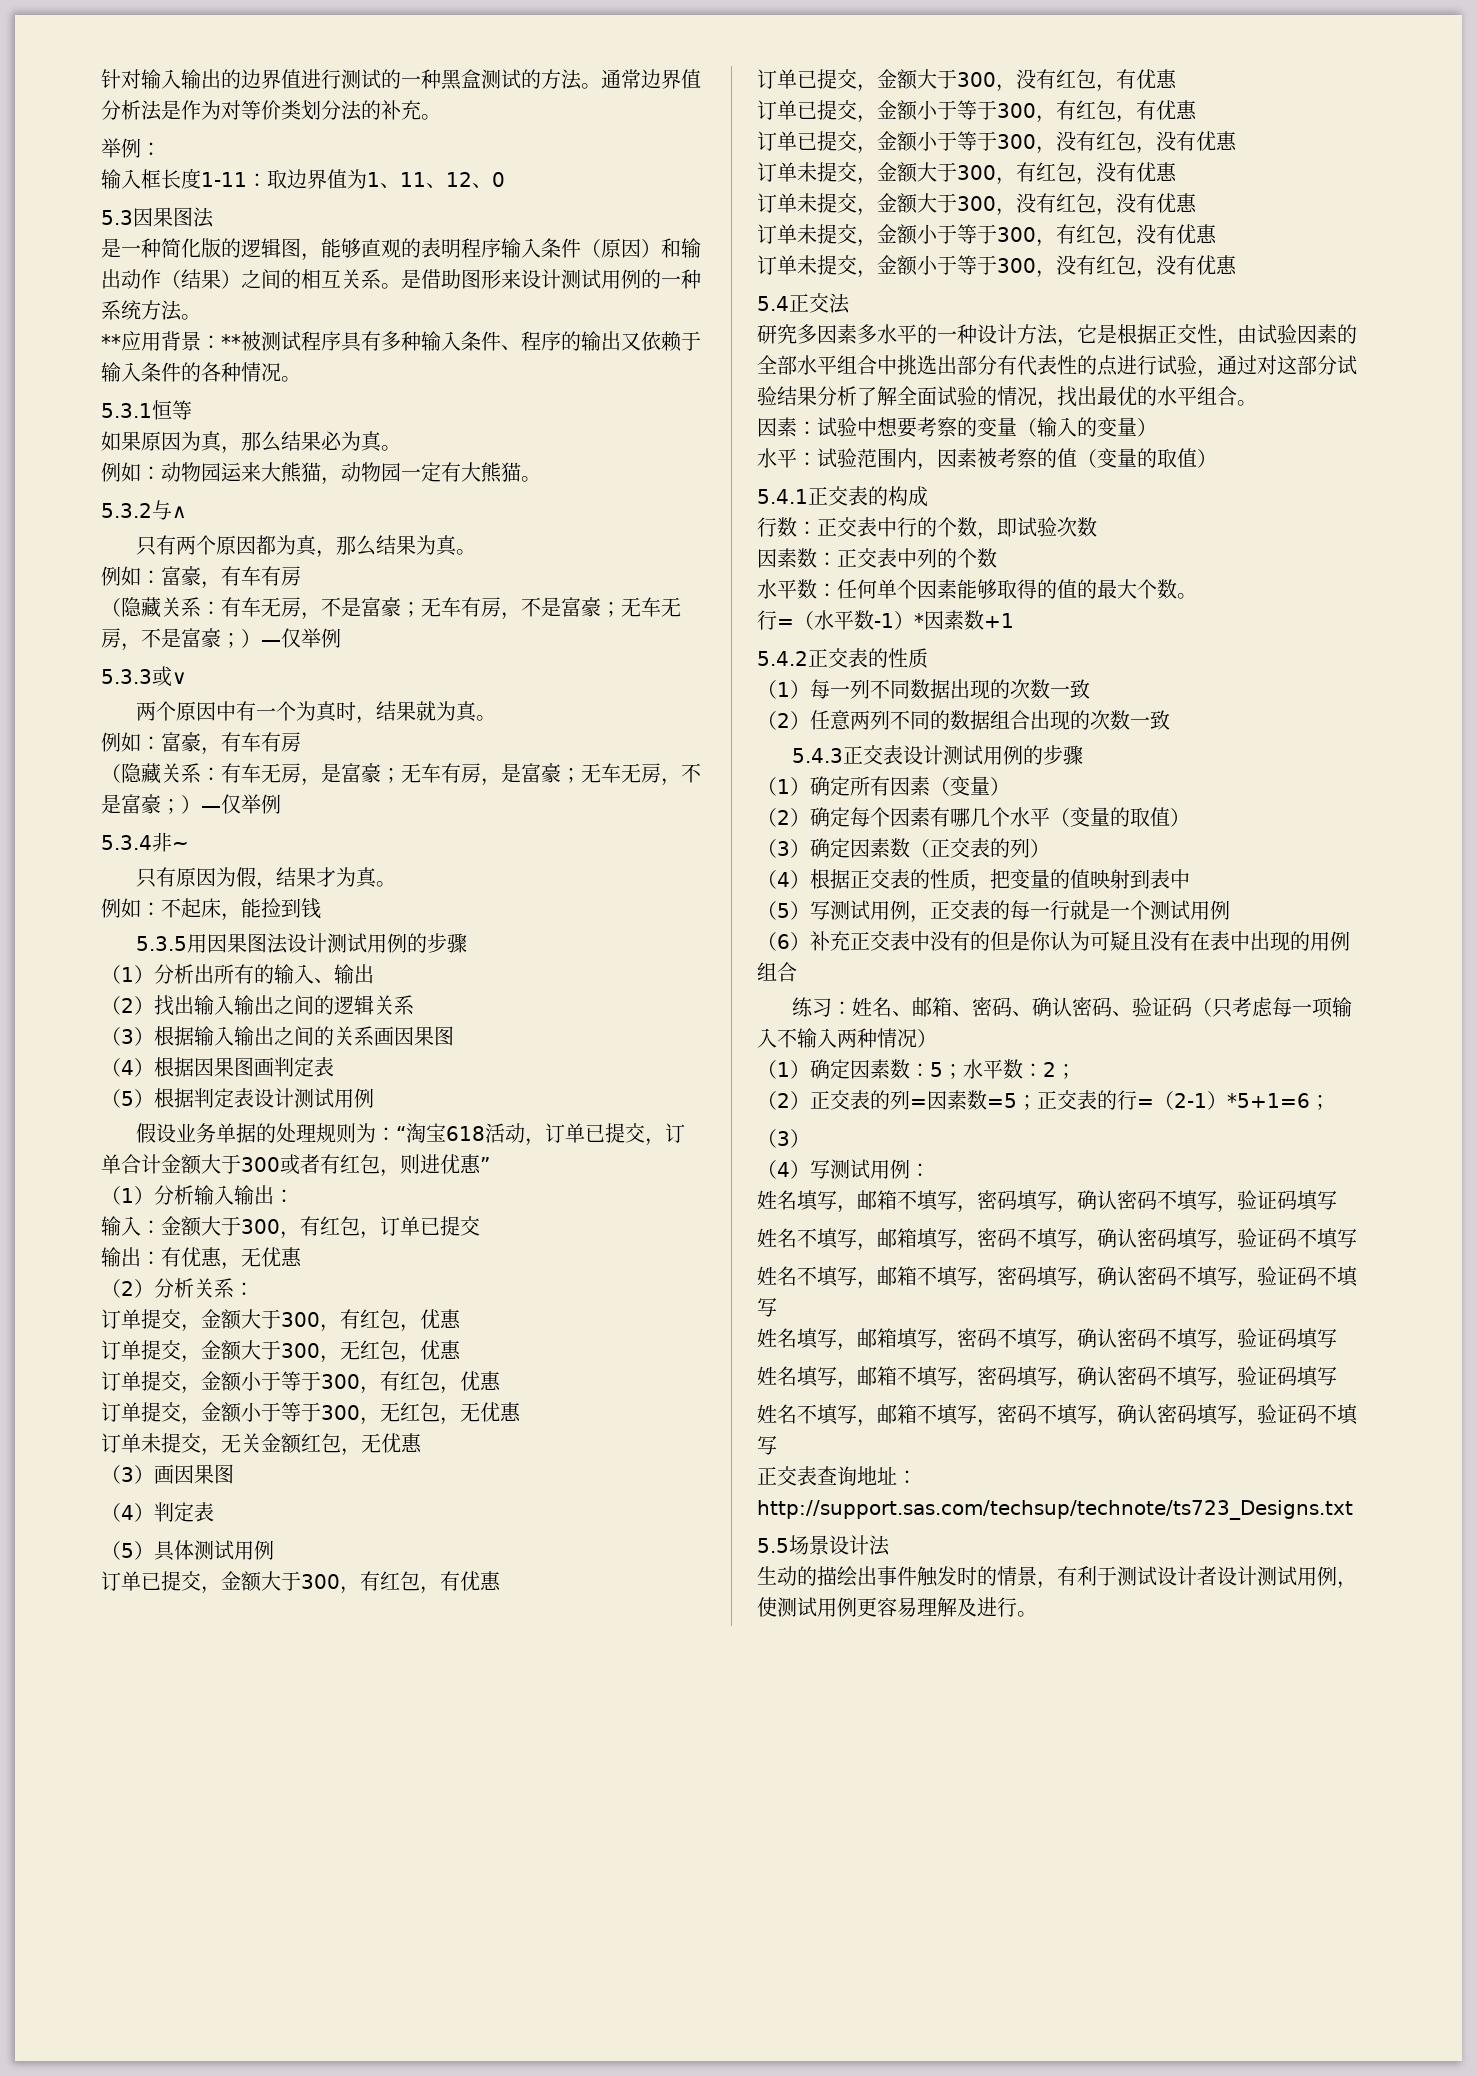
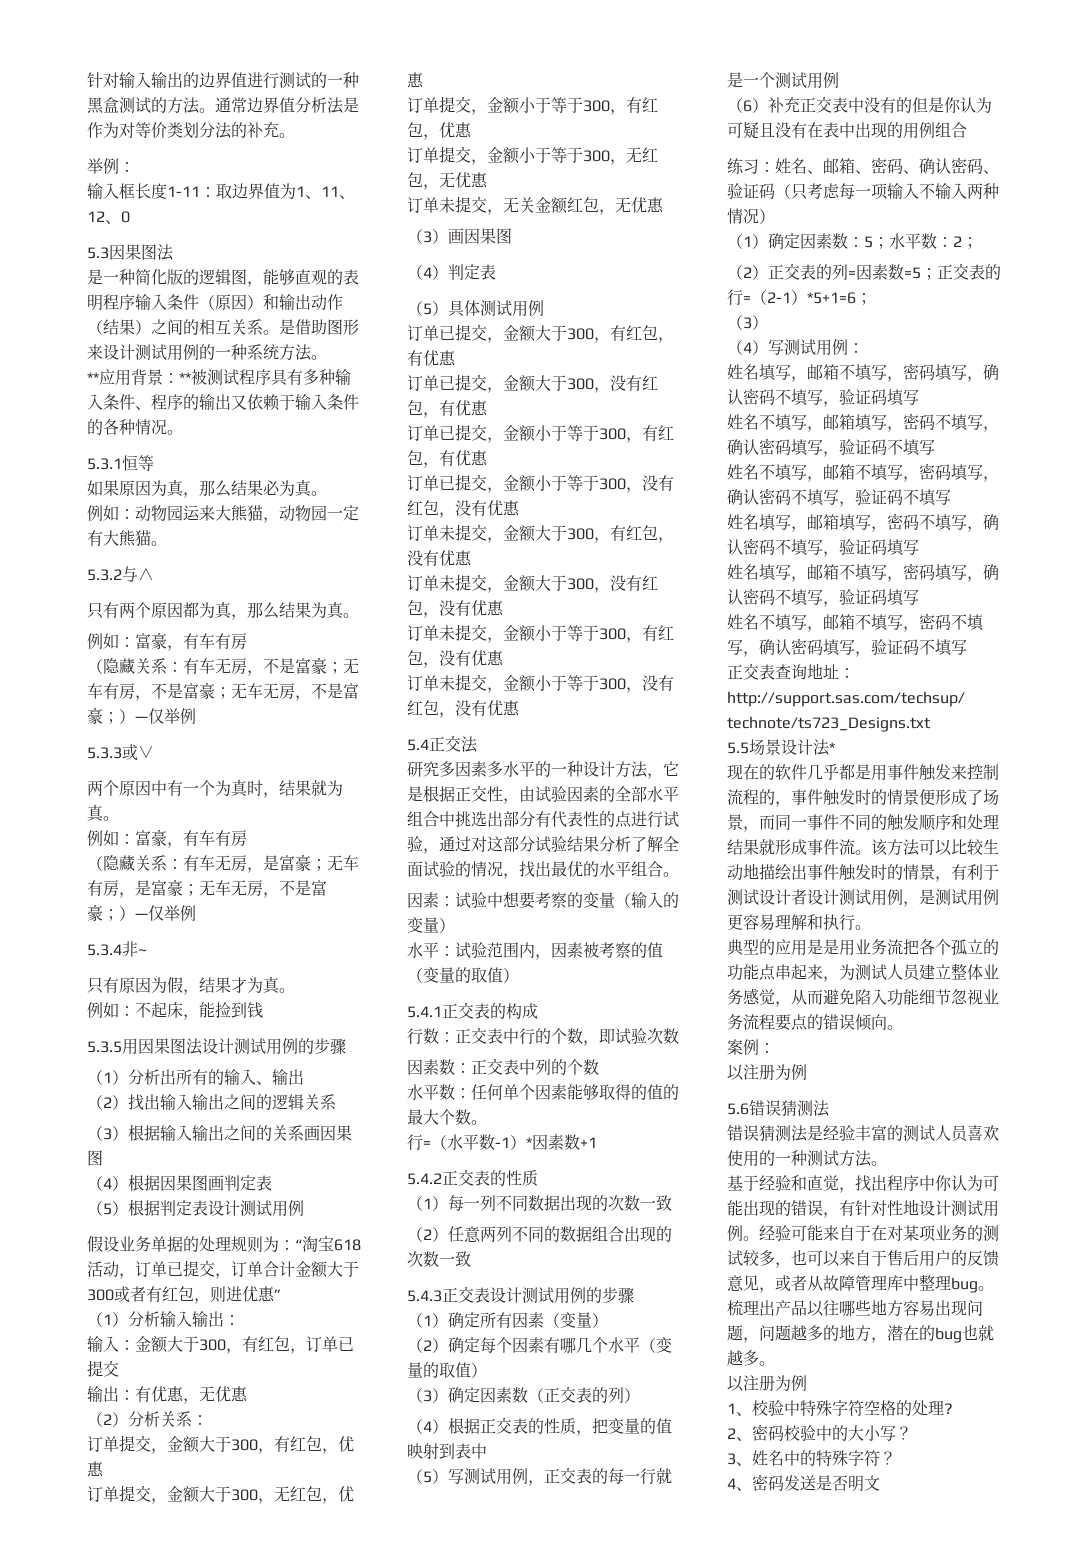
[757,1566,817,1586] // 生动的 -> [829,742,835,753] [727,764,999,781] [727,789,999,807] [727,814,999,832] [727,839,999,856] [727,863,759,881] * // 现在的软件几乎都是用事件触发来控制流程的，事件触发时的情景便形成了场景，而同一事件不同的触发顺序和处理结果就形成事件流。该方法可以比较生动地
[757,1597,777,1617] 使 -> [919,889,935,905] 是
[957,1597,997,1617] 及进 -> [807,914,839,930] 和执
(1037, 1614) none -> [727,939,999,956] [727,963,999,982] [727,988,999,1007] [727,1014,903,1031] [727,1039,775,1055] [727,1064,807,1081] [727,1100,830,1117] [727,1125,999,1142] [727,1150,887,1167] [727,1175,999,1193] [727,1199,999,1218] [727,1225,999,1242] [727,1249,999,1268] [727,1274,994,1293] [727,1299,983,1317] [727,1324,994,1343] [727,1350,775,1366] [727,1375,807,1392] [727,1400,953,1417] [727,1424,912,1441] [727,1450,896,1467] [727,1474,880,1492] // 典型的应用是是用业务流把各个孤立的功能点串起来，为测试人员建立整体业务感觉，从而避免陷入功能细节忽视业务流程要点的错误倾向。 // 案例： // 以注册为例 // 5.6错误猜测法 // 错误猜测法是经验丰富的测试人员喜欢使用的一种测试方法。 // 基于经验和直觉，找出程序中你认为可能出现的错误，有针对性地设计测试用例。经验可能来自于在对某项业务的测试较多，也可以来自于售后用户的反馈意见，或者从故障管理库中整理bug。梳理出产品以往哪些地方容易出现问题，问题越多的地方，潜在的bug也就越多。 // 以注册为例 // 1、校验中特殊字符空格的处理? // 2、密码校验中的大小写？ // 3、姓名中的特殊字符？ // 4、密码发送是否明文

